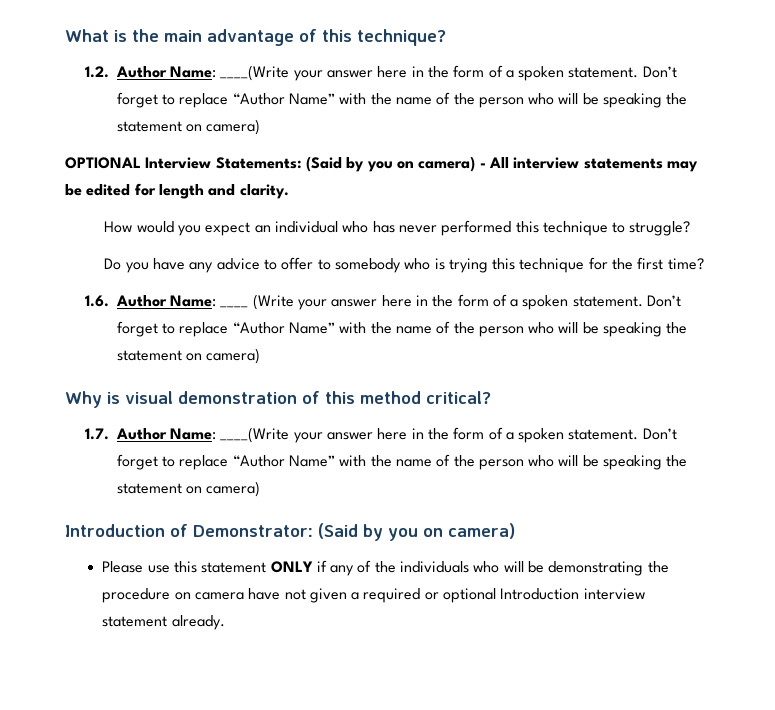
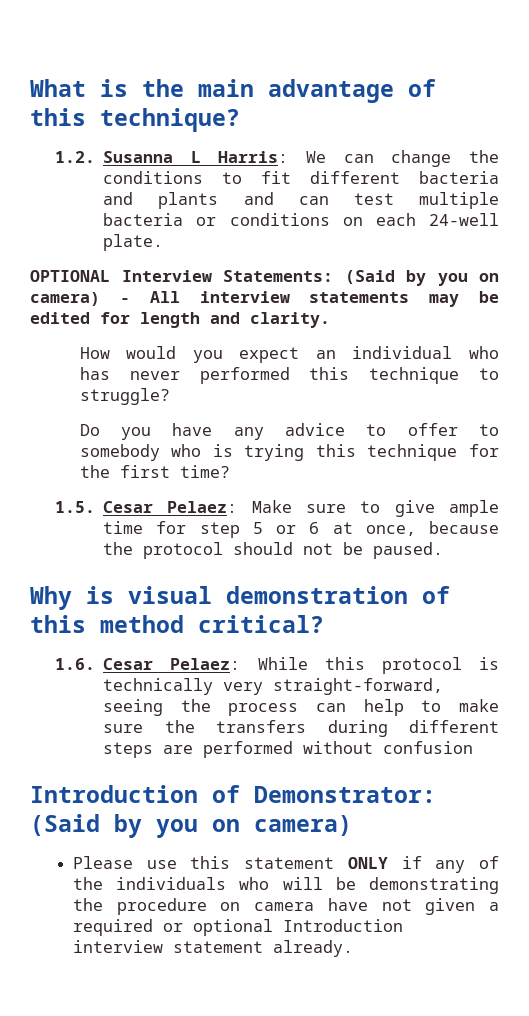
[115,65,677,81] [116,92,688,108] [116,119,261,135] Author Name: ____(Write your answer here in the form of a spoken statement. Don’t forget to replace “Author Name” with the name of the person who will be speaking the statement on camera) -> [103,150,500,167] [103,171,499,184] [103,192,499,209] [103,213,499,226] [103,234,164,251] Susanna L Harris: We can change the conditions to fit different bacteria and plants and can test multiple bacteria or conditions on each 24-well plate.
[84,294,682,310] [116,321,688,337] [116,348,261,364] 1.6. Author Name: ____ (Write your answer here in the form of a spoken statement. Don’t forget to replace “Author Name” with the name of the person who will be speaking the statement on camera) -> [54,500,499,517] [103,521,499,538] [103,542,444,559] 1.5. Cesar Pelaez: Make sure to give ample time for step 5 or 6 at once, because the protocol should not be paused.
[84,427,677,443] [116,454,688,470] [116,481,261,497] 1.7. Author Name: ____(Write your answer here in the form of a spoken statement. Don’t forget to replace “Author Name” with the name of the person who will be speaking the statement on camera) -> [54,657,499,674] [103,678,444,695] [103,699,500,716] [103,720,499,737] [103,741,474,758] 1.6. Cesar Pelaez: While this protocol is technically very straight-forward, seeing the process can help to make sure the transfers during different steps are performed without confusion

